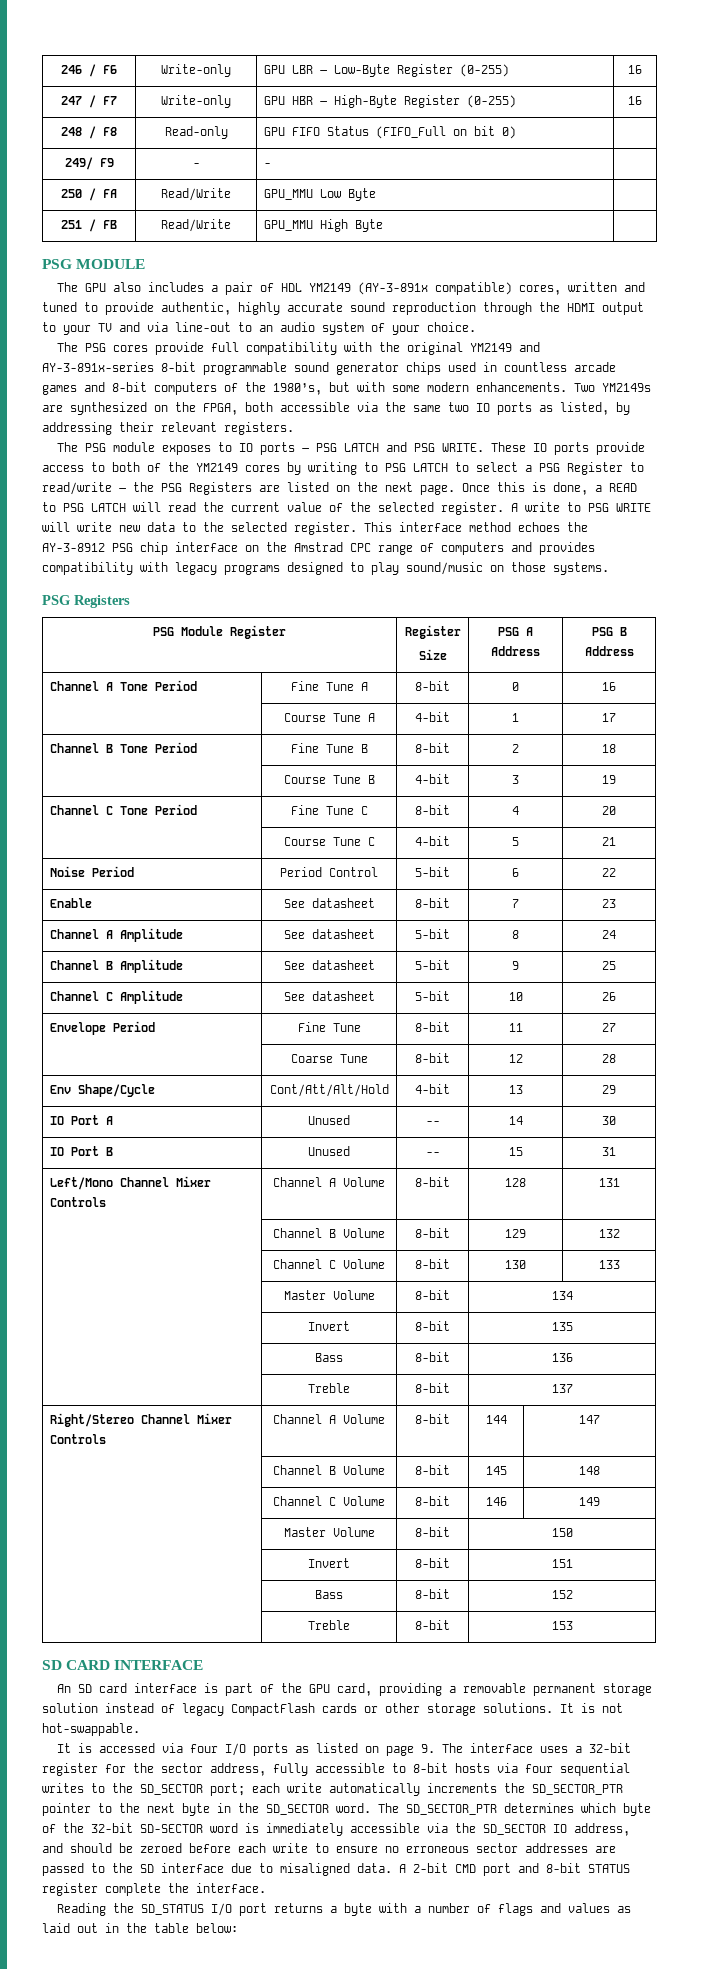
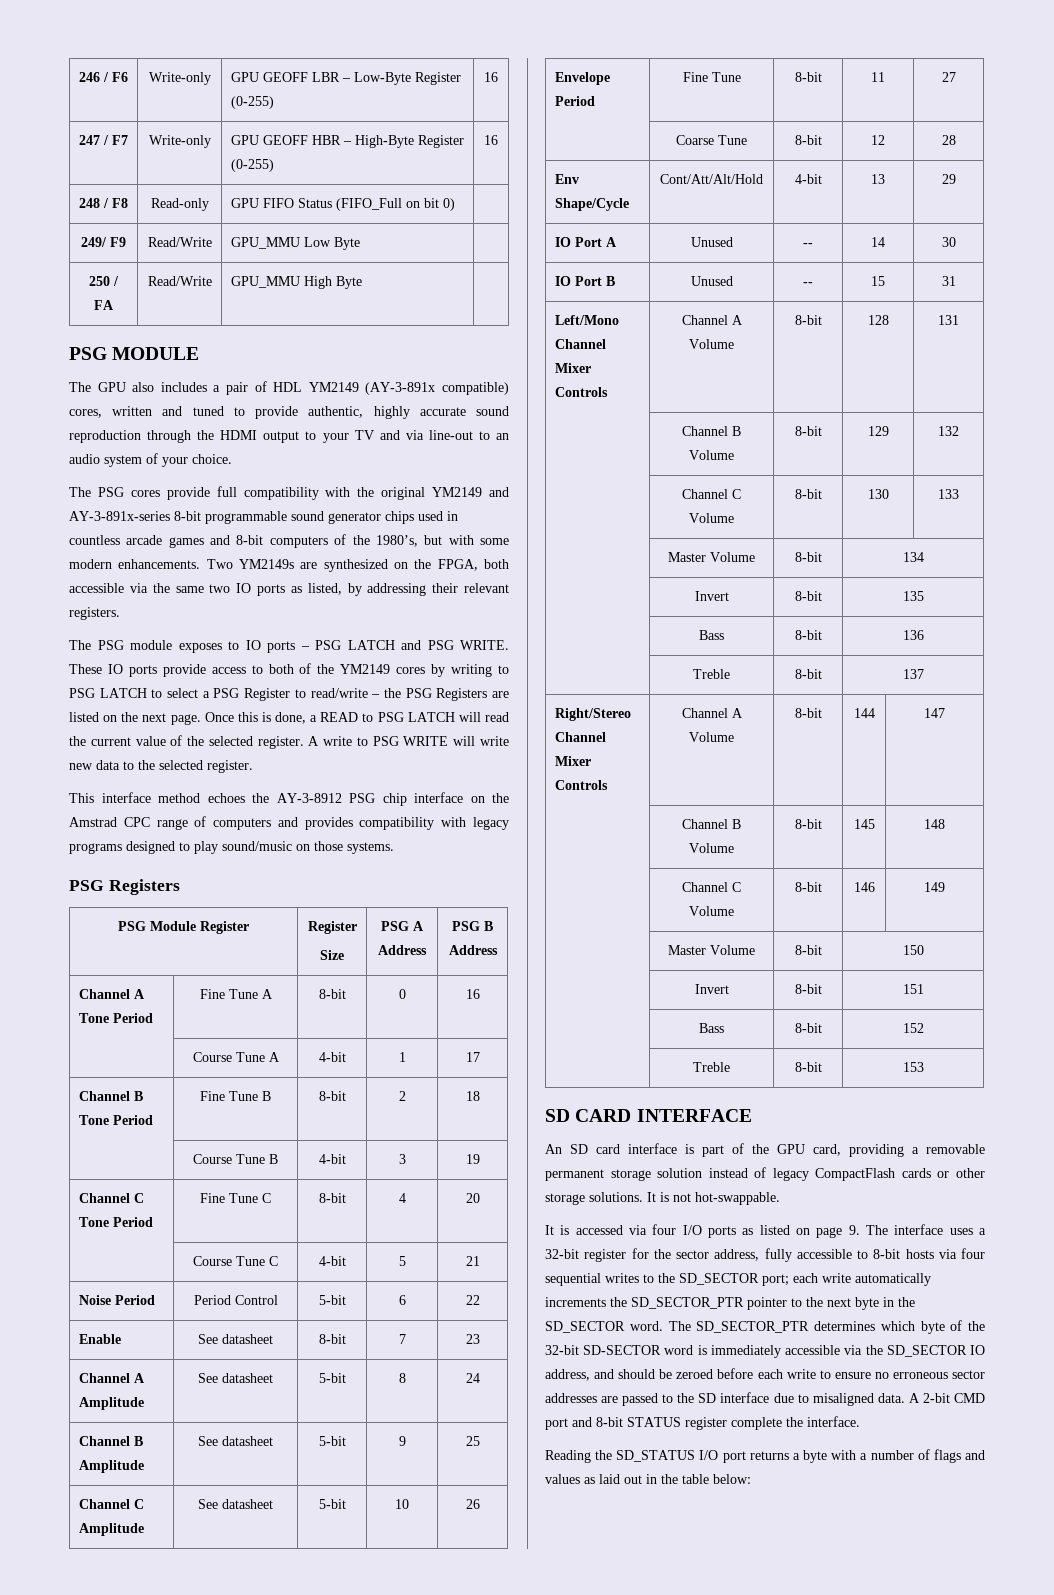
(285, 69) none -> [262,72,308,82] GEOFF
(285, 100) none -> [262,135,308,145] GEOFF
[192,163,200,167] [263,163,271,167] [61,188,117,201] | - | - | // 250 / FA -> (126, 242) none
[61,219,117,232] 251 / FB -> [89,276,119,286] [94,300,114,310] 250 / FA
(357, 528) none -> (253, 766) //

